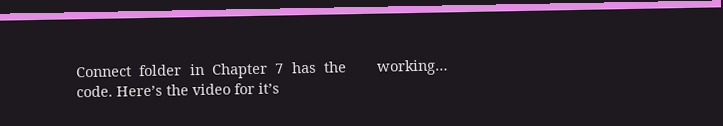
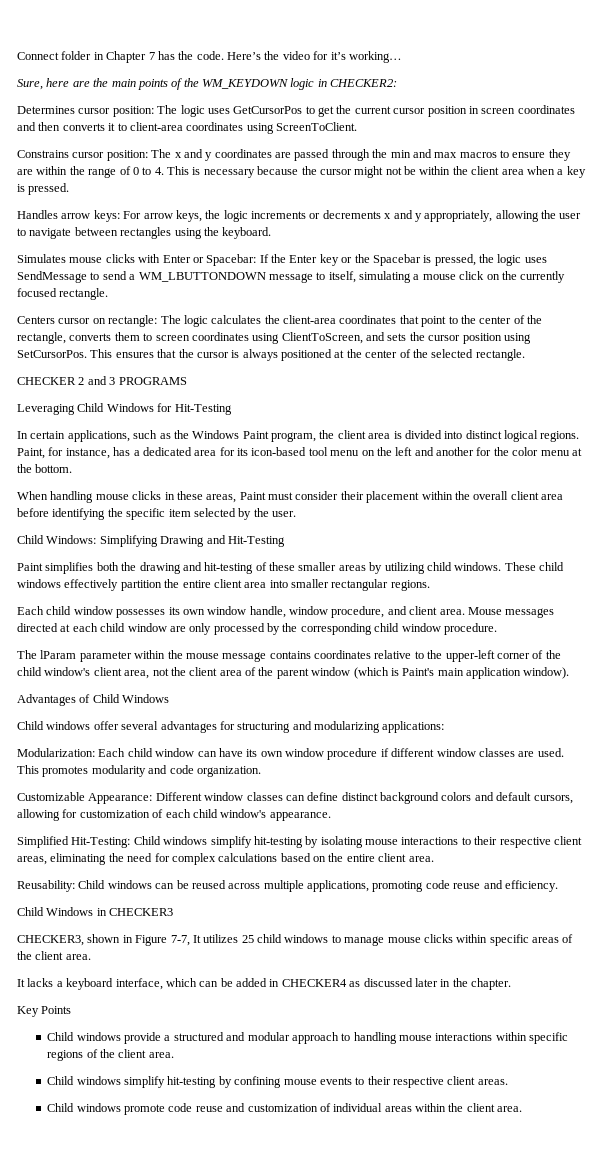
(448, 67) none -> [17,78,398,90] [17,105,575,117] [17,122,357,134] [17,149,571,161] [17,166,586,178] [17,183,70,195] [17,210,582,222] [17,227,272,239] [17,254,547,266] [17,271,566,283] [17,288,109,300] [17,315,542,327] [17,332,531,344] [17,349,525,361] [17,376,187,385] [17,403,232,415] [17,430,580,442] [17,447,582,459] [17,464,73,473] [17,491,563,503] [17,508,296,520] [17,535,285,547] [17,562,564,574] [17,579,430,591] [17,606,555,618] [17,623,497,635] [17,650,561,662] [17,667,570,679] [17,694,170,706] [17,721,445,733] [17,748,564,760] [17,765,261,777] [17,792,573,804] [17,809,331,821] [17,836,582,848] [17,853,434,865] [17,880,558,892] [17,907,174,916] [17,934,574,946] [17,951,91,960] [17,978,511,990] [17,1006,72,1017] [47,1032,569,1044] [47,1049,174,1061] [47,1076,508,1088] [47,1103,523,1115] // Sure, here are the main points of the WM_KEYDOWN logic in CHECKER2: // Determines cursor position: The logic uses GetCursorPos to get the current cursor position in screen coordinates and then converts it to client-area coordinates using ScreenToClient. // Constrains cursor position: The x and y coordinates are passed through the min and max macros to ensure they are within the range of 0 to 4. This is necessary because the cursor might not be within the client area when a key is pressed. // Handles arrow keys: For arrow keys, the logic increments or decrements x and y appropriately, allowing the user to navigate between rectangles using the keyboard. // Simulates mouse clicks with Enter or Spacebar: If the Enter key or the Spacebar is pressed, the logic uses SendMessage to send a WM_LBUTTONDOWN message to itself, simulating a mouse click on the currently focused rectangle. // Centers cursor on rectangle: The logic calculates the client-area coordinates that point to the center of the rectangle, converts them to screen coordinates using ClientToScreen, and sets the cursor position using SetCursorPos. This ensures that the cursor is always positioned at the center of the selected rectangle. // CHECKER 2 and 3 PROGRAMS // Leveraging Child Windows for Hit-Testing // In certain applications, such as the Windows Paint program, the client area is divided into distinct logical regions. Paint, for instance, has a dedicated area for its icon-based tool menu on the left and another for the color menu at the bottom. // When handling mouse clicks in these areas, Paint must consider their placement within the overall client area before identifying the specific item selected by the user. // Child Windows: Simplifying Drawing and Hit-Testing // Paint simplifies both the drawing and hit-testing of these smaller areas by utilizing child windows. These child windows effectively partition the entire client area into smaller rectangular regions. // Each child window possesses its own window handle, window procedure, and client area. Mouse messages directed at each child window are only processed by the corresponding child window procedure. // The lParam parameter within the mouse message contains coordinates relative to the upper-left corner of the child window's client area, not the client area of the parent window (which is Paint's main application window). // Advantages of Child Windows // Child windows offer several advantages for structuring and modularizing applications: // Modularization: Each child window can have its own window procedure if different window classes are used. This promotes modularity and code organization. // Customizable Appearance: Different window classes can define distinct background colors and default cursors, allowing for customization of each child window's appearance. // Simplified Hit-Testing: Child windows simplify hit-testing by isolating mouse interactions to their respective client areas, eliminating the need for complex calculations based on the entire client area. // Reusability: Child windows can be reused across multiple applications, promoting code reuse and efficiency. // Child Windows in CHECKER3 // CHECKER3, shown in Figure 7-7, It utilizes 25 child windows to manage mouse clicks within specific areas of the client area. // It lacks a keyboard interface, which can be added in CHECKER4 as discussed later in the chapter. // Key Points // Child windows provide a structured and modular approach to handling mouse interactions within specific regions of the client area. // Child windows simplify hit-testing by confining mouse events to their respective client areas. // Child windows promote code reuse and customization of individual areas within the client area.

